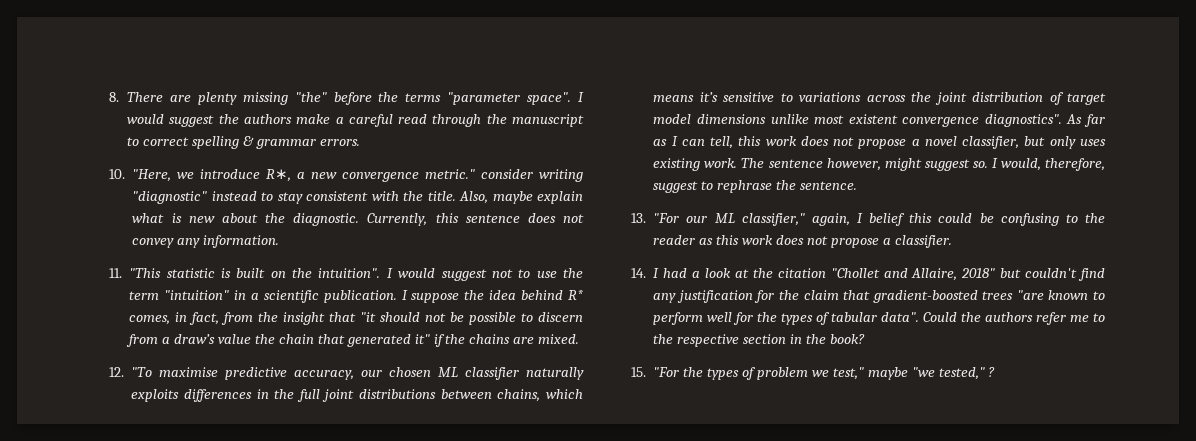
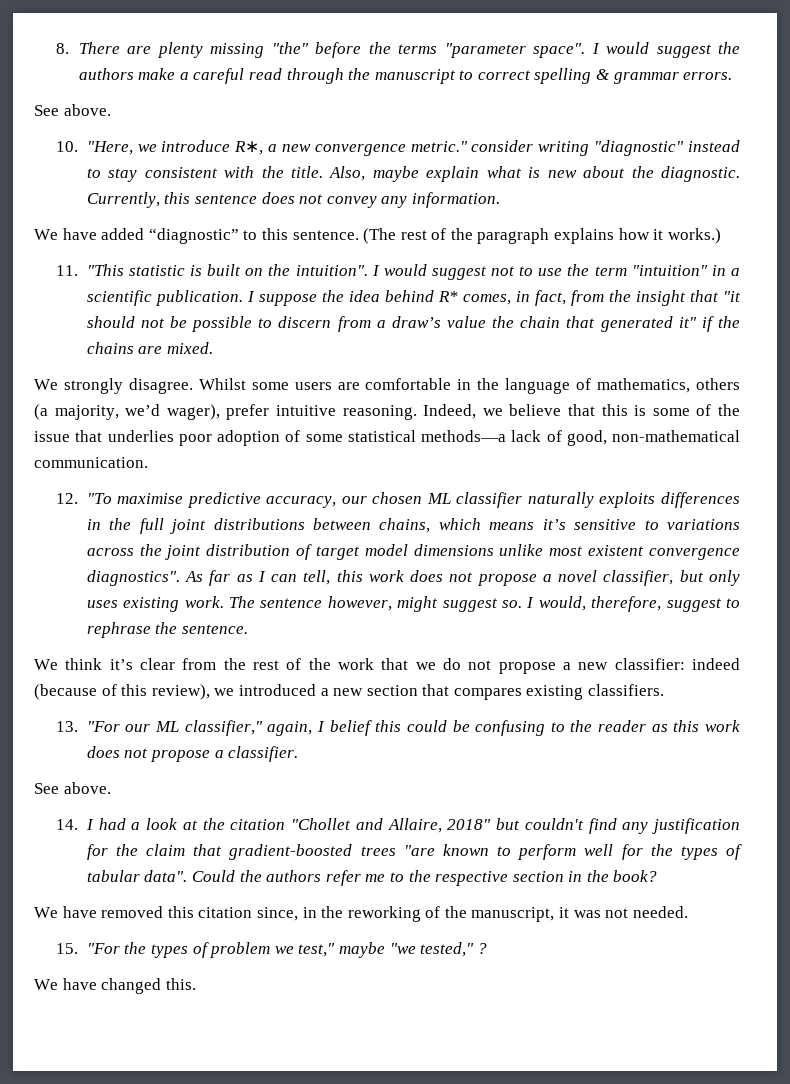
(360, 142) none -> [34,104,111,116] // See above.
(280, 241) none -> [34,228,721,244] // We have added “diagnostic” to this sentence. (The rest of the paragraph explains how it works.)
(580, 339) none -> [34,378,740,394] [34,404,741,420] [34,430,740,446] [34,457,148,468] // We strongly disagree. Whilst some users are comfortable in the language of mathematics, others (a majority, we’d wager), prefer intuitive reasoning. Indeed, we believe that this is some of the issue that underlies poor adoption of some statistical methods—a lack of good, non-mathematical communication.
(857, 185) none -> [34,658,740,674] [34,684,665,700] // We think it’s clear from the rest of the work that we do not propose a new classifier: indeed (because of this review), we introduced a new section that compares existing classifiers.
(952, 241) none -> [34,782,111,794] // See above.
(865, 339) none -> [34,906,688,922] // We have removed this citation since, in the reworking of the manuscript, it was not needed.
(996, 372) none -> [34,978,196,994] // We have changed this.

